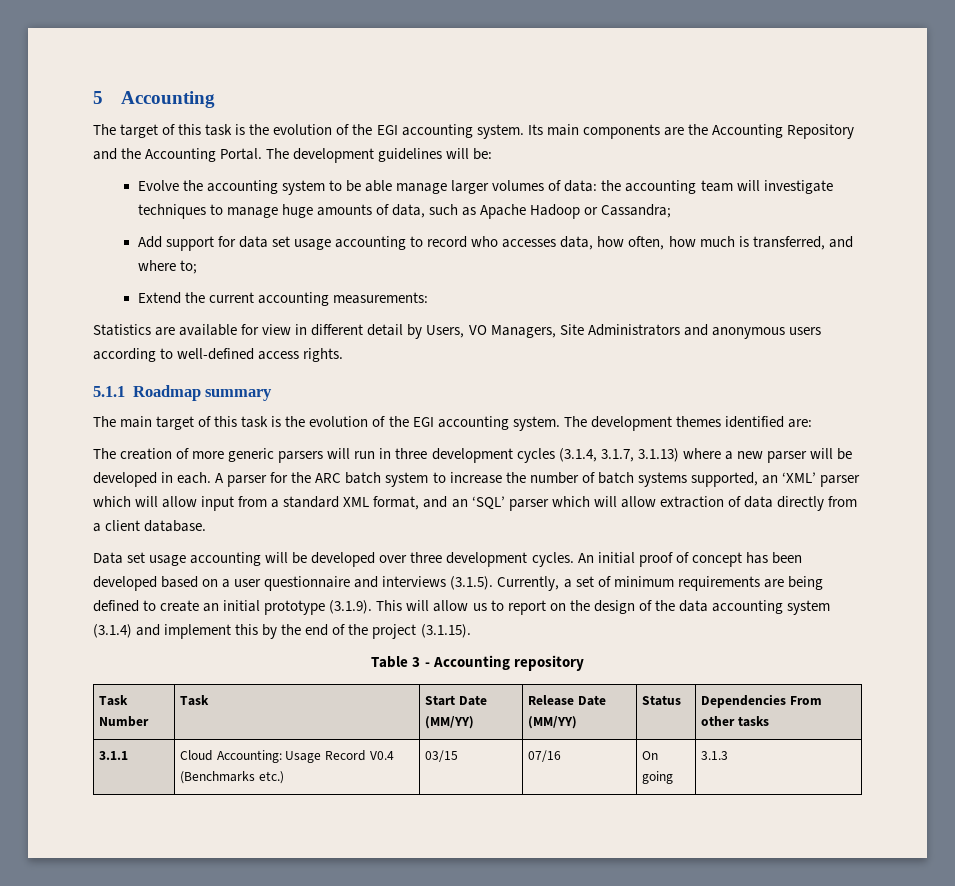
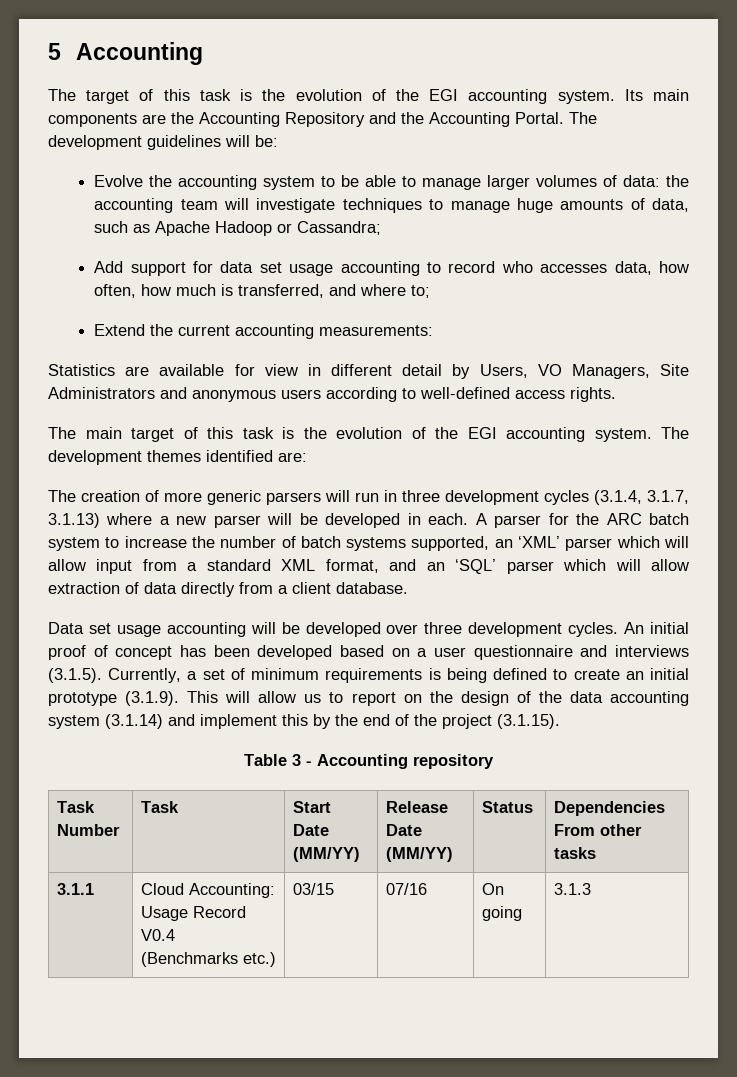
(393, 186) none -> [402,176,417,187] to
[93,385,272,401] // 5.1.1 Roadmap summary -> (616, 394) none
[763,579,784,588] are -> [428,668,441,680] is
[93,624,132,638] (3.1.4) -> [105,714,163,729] (3.1.14)

